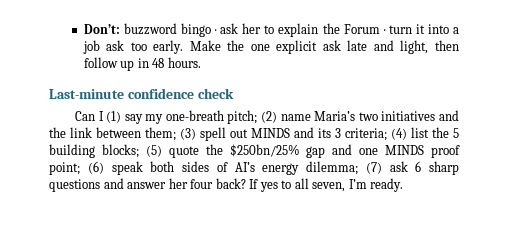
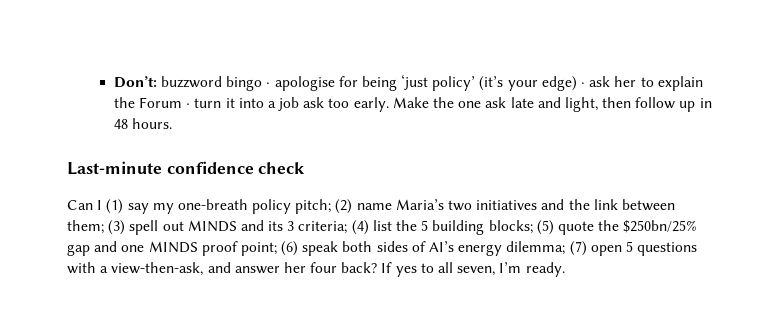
(218, 31) none -> [274,74,585,91] apologise for being ‘just policy’ (it’s your edge) ·
[276,40,318,54] explicit -> (482, 104) none
(224, 115) none -> [252,199,292,214] policy
[389,161,459,175] [49,179,100,192] ask 6 sharp questions -> [590,241,698,256] [67,262,204,276] open 5 questions with a view-then-ask,

